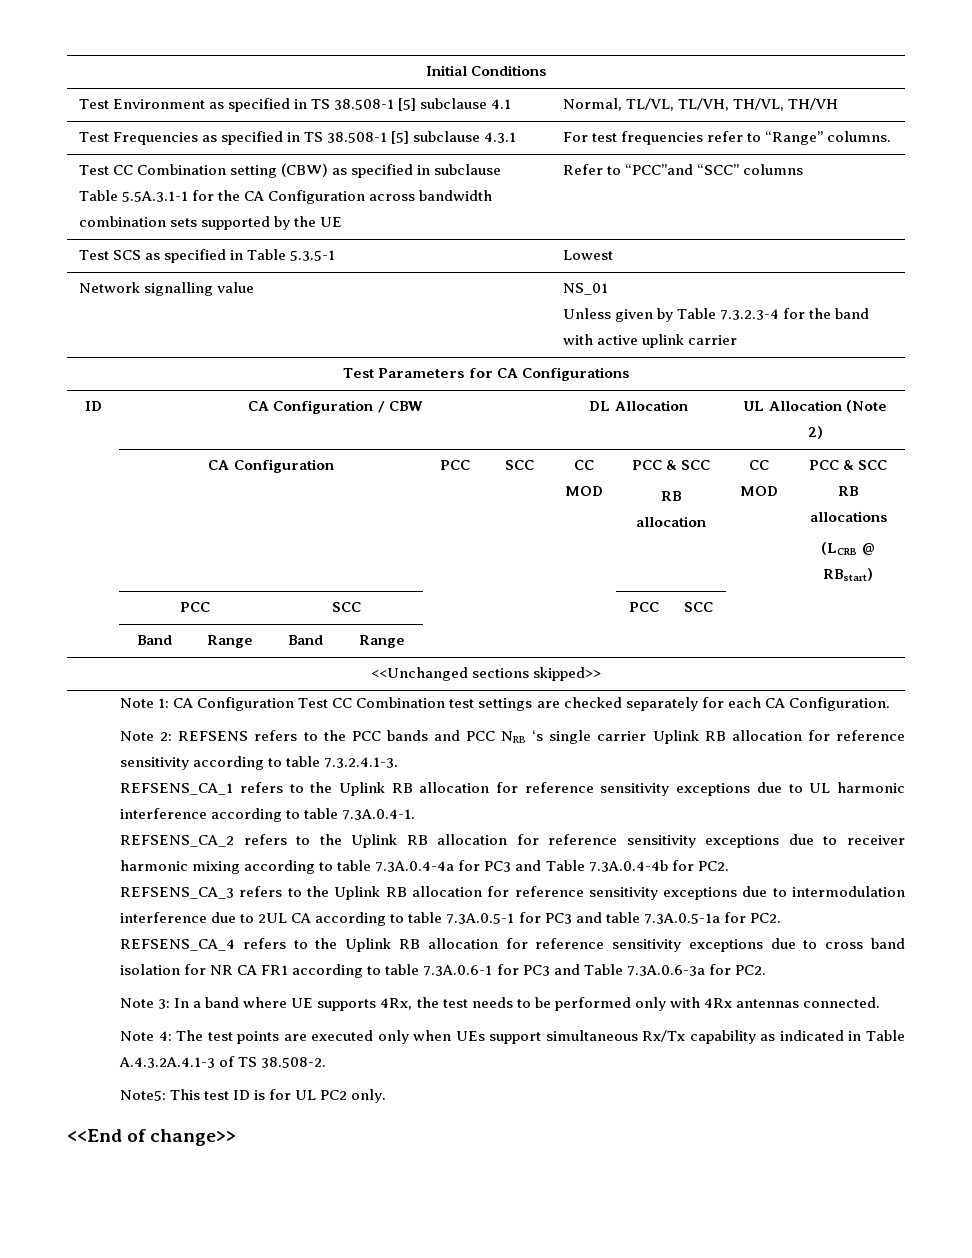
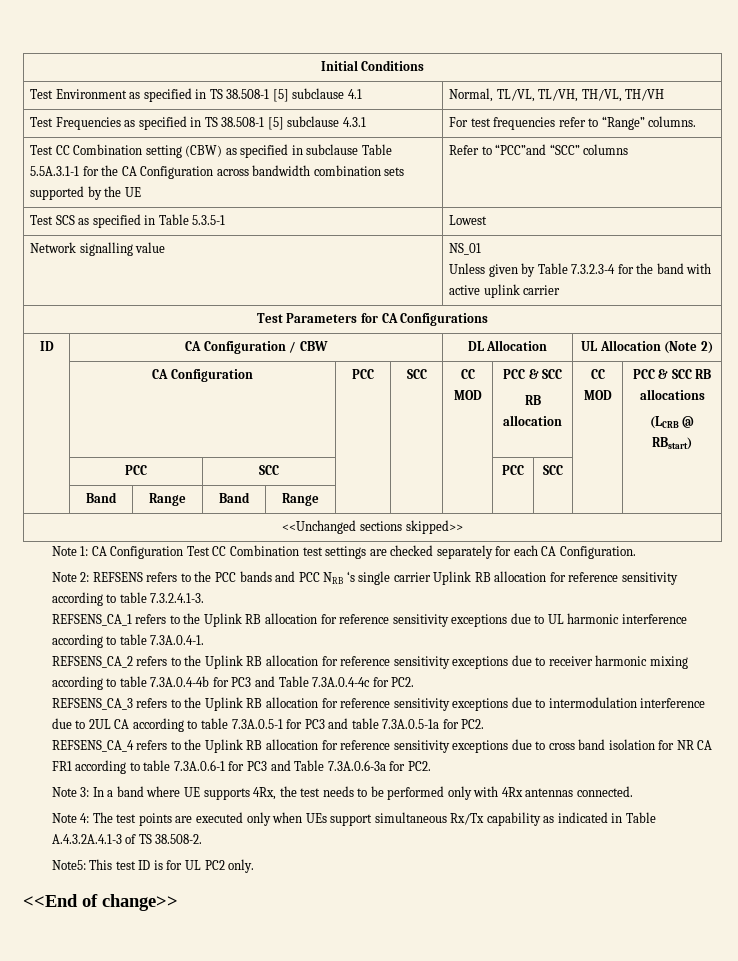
[375,860,668,872] 7.3A.0.4-4a for PC3 and Table 7.3A.0.4-4b -> [150,676,371,687] 7.3A.0.4-4b for PC3 and Table 7.3A.0.4-4c

